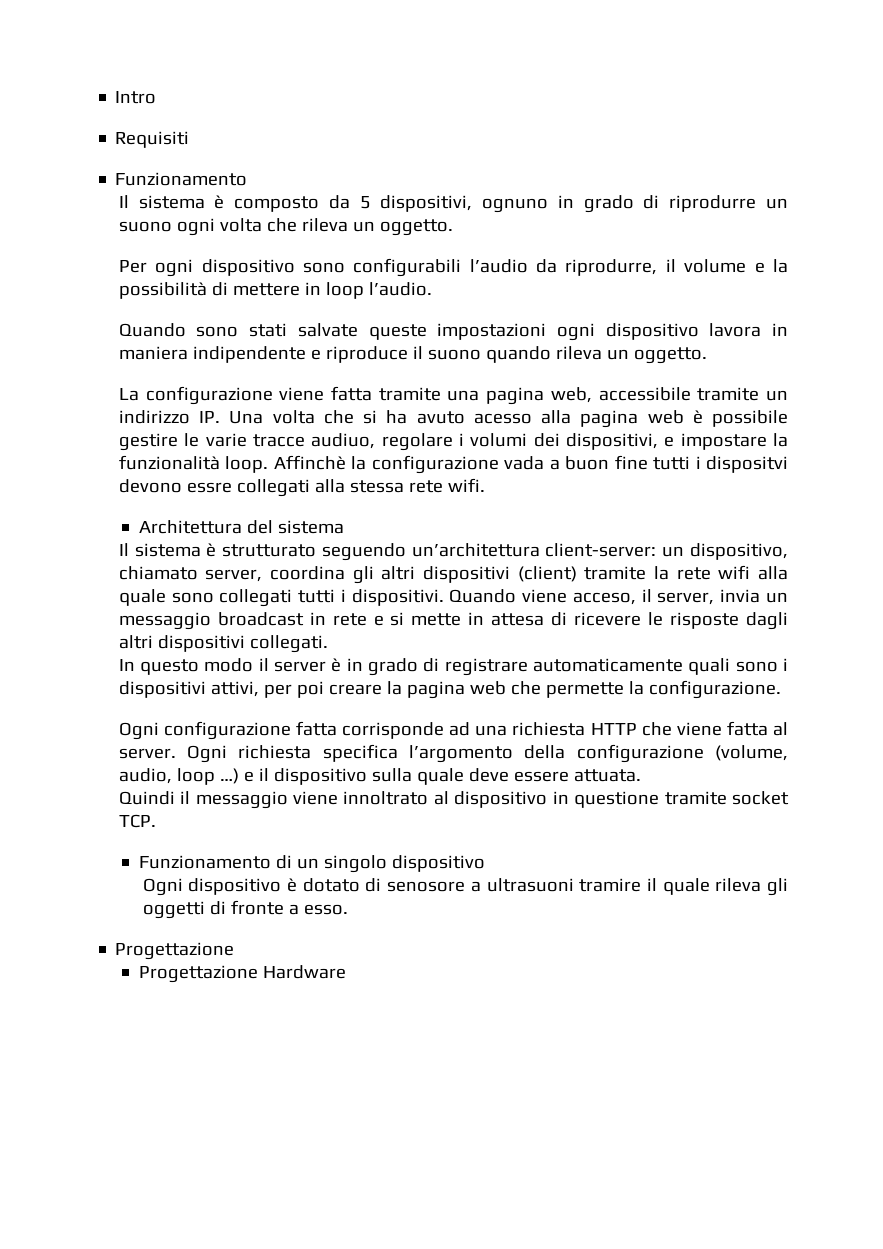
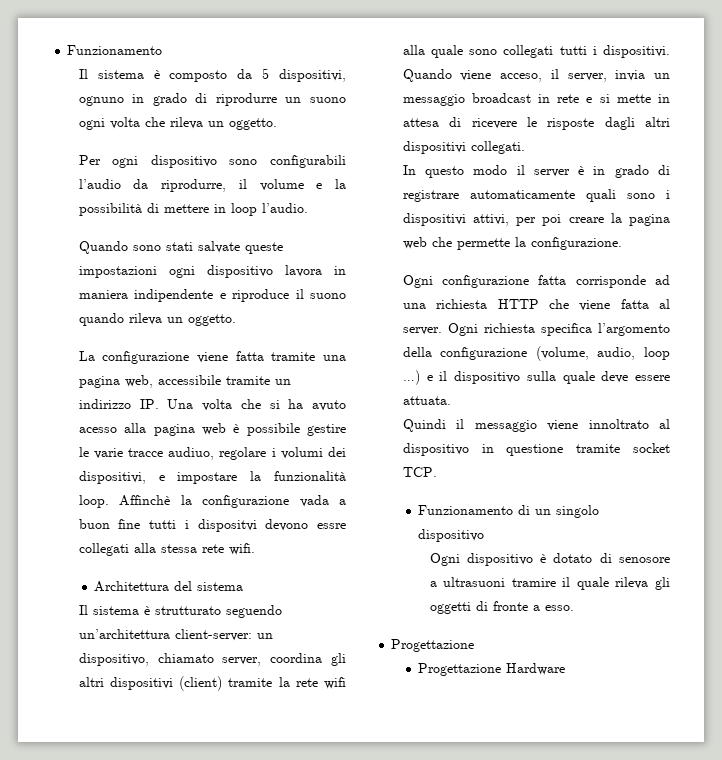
[115,91,157,104] [115,131,190,148] Intro // Requisiti // -> (67, 50) none

